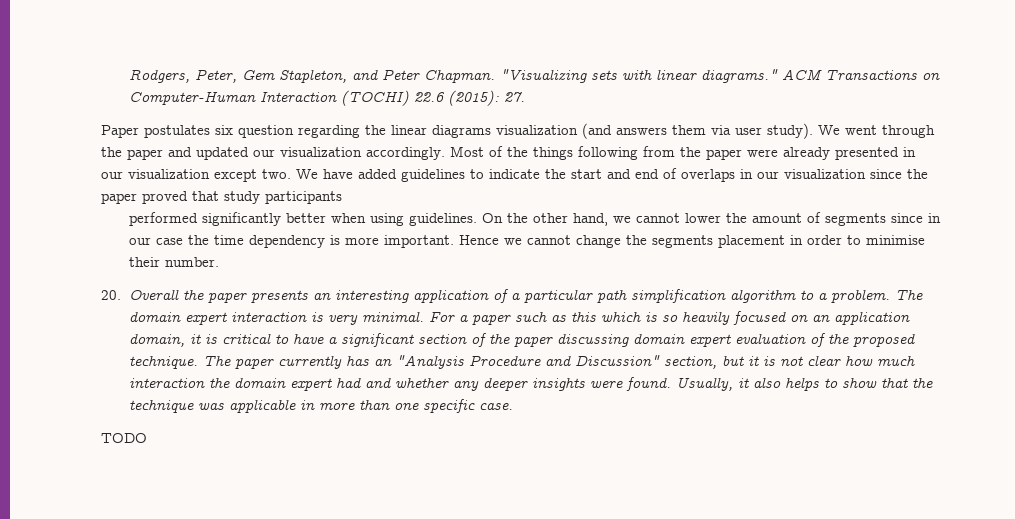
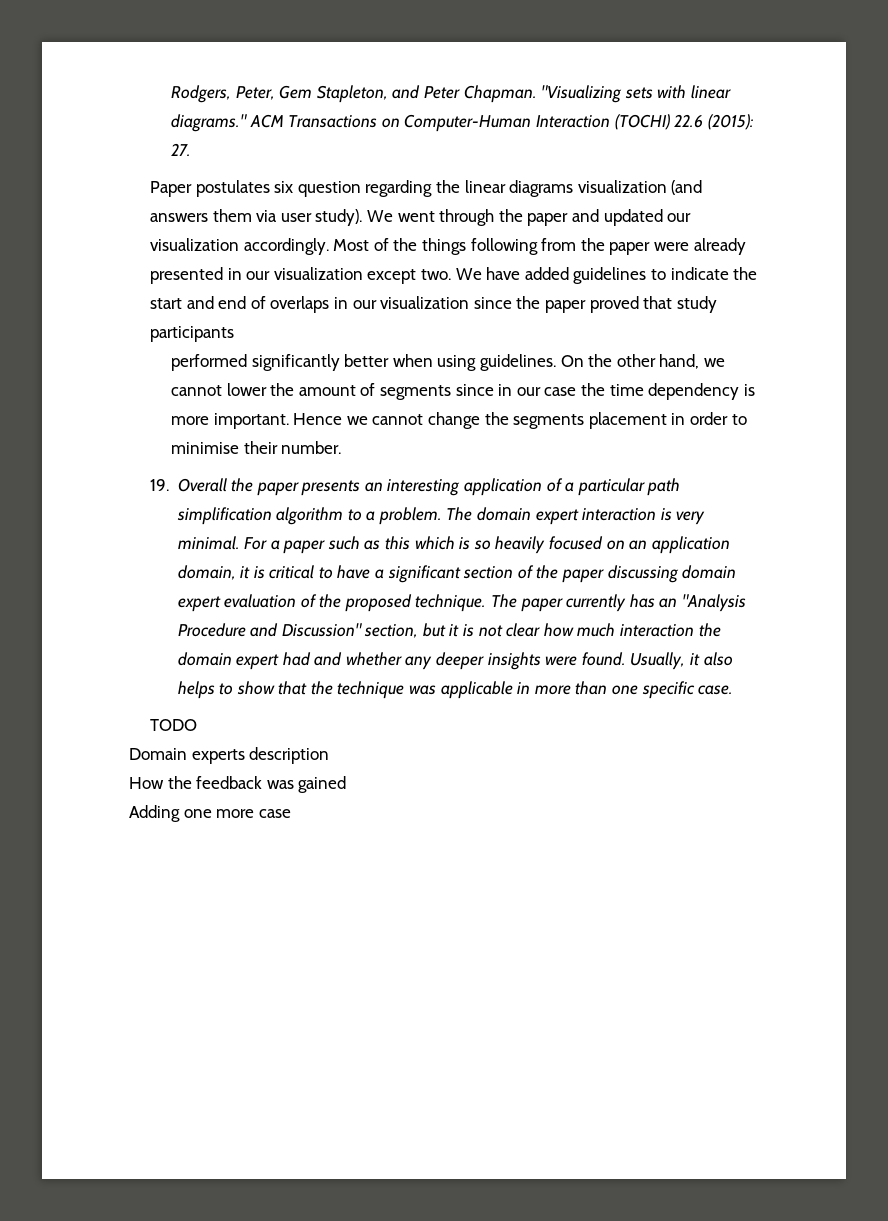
[101,290,122,300] 20. -> [150,479,170,491] 19.
(148, 438) none -> [129,747,330,764] [129,776,347,793] [129,805,291,822] // Domain experts description // How the feedback was gained // Adding one more case

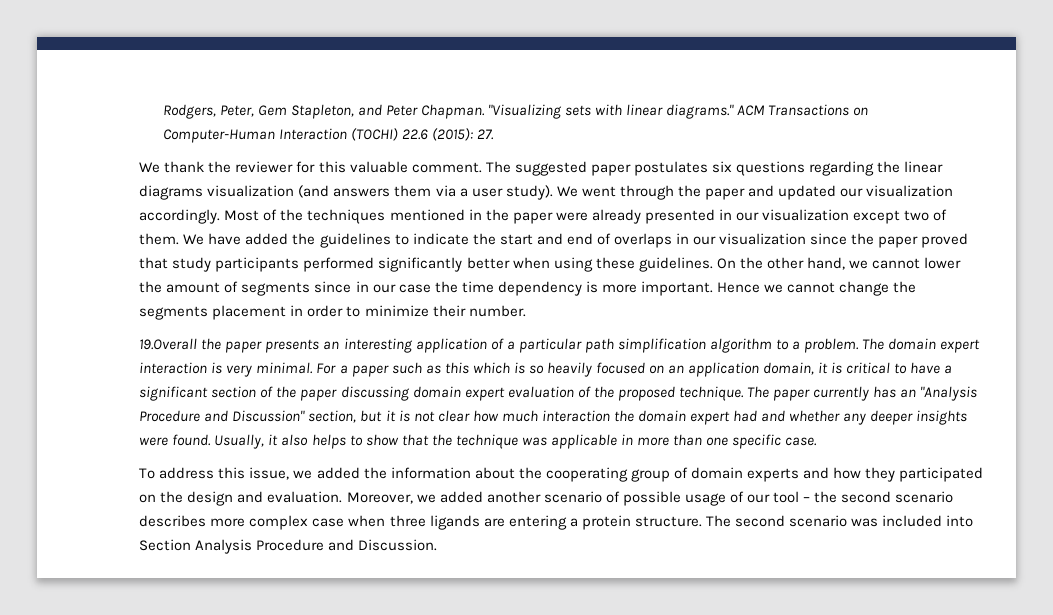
[150,181,193,197] Paper -> [139,161,631,176] We thank the reviewer for this valuable comment. The suggested paper
[297,181,361,197] question -> [735,161,805,176] questions
(278, 216) none -> [459,188,468,197] a
[421,238,577,255] things following from -> [307,209,482,224] techniques mentioned in
[420,269,451,280] two. -> [904,209,948,221] [139,233,180,245] two of them.
(569, 273) none -> [292,233,316,245] the
(235, 334) // -> (300, 264) none
(477, 363) none -> [595,257,635,269] these
[171,442,240,454] minimise -> [364,305,429,317] minimize
[150,478,227,492] 19. Overall -> [139,338,198,350] 19.Overall
[150,719,198,731] [129,747,330,764] [129,776,347,793] [129,805,291,822] TODO // Domain experts description // How the feedback was gained // Adding one more case -> [139,467,984,482] [139,491,954,506] [139,515,974,530] [139,539,438,554] To address this issue, we added the information about the cooperating group of domain experts and how they participated on the design and evaluation. Moreover, we added another scenario of possible usage of our tool – the second scenario describes more complex case when three ligands are entering a protein structure. The second scenario was included into Section Analysis Procedure and Discussion.

